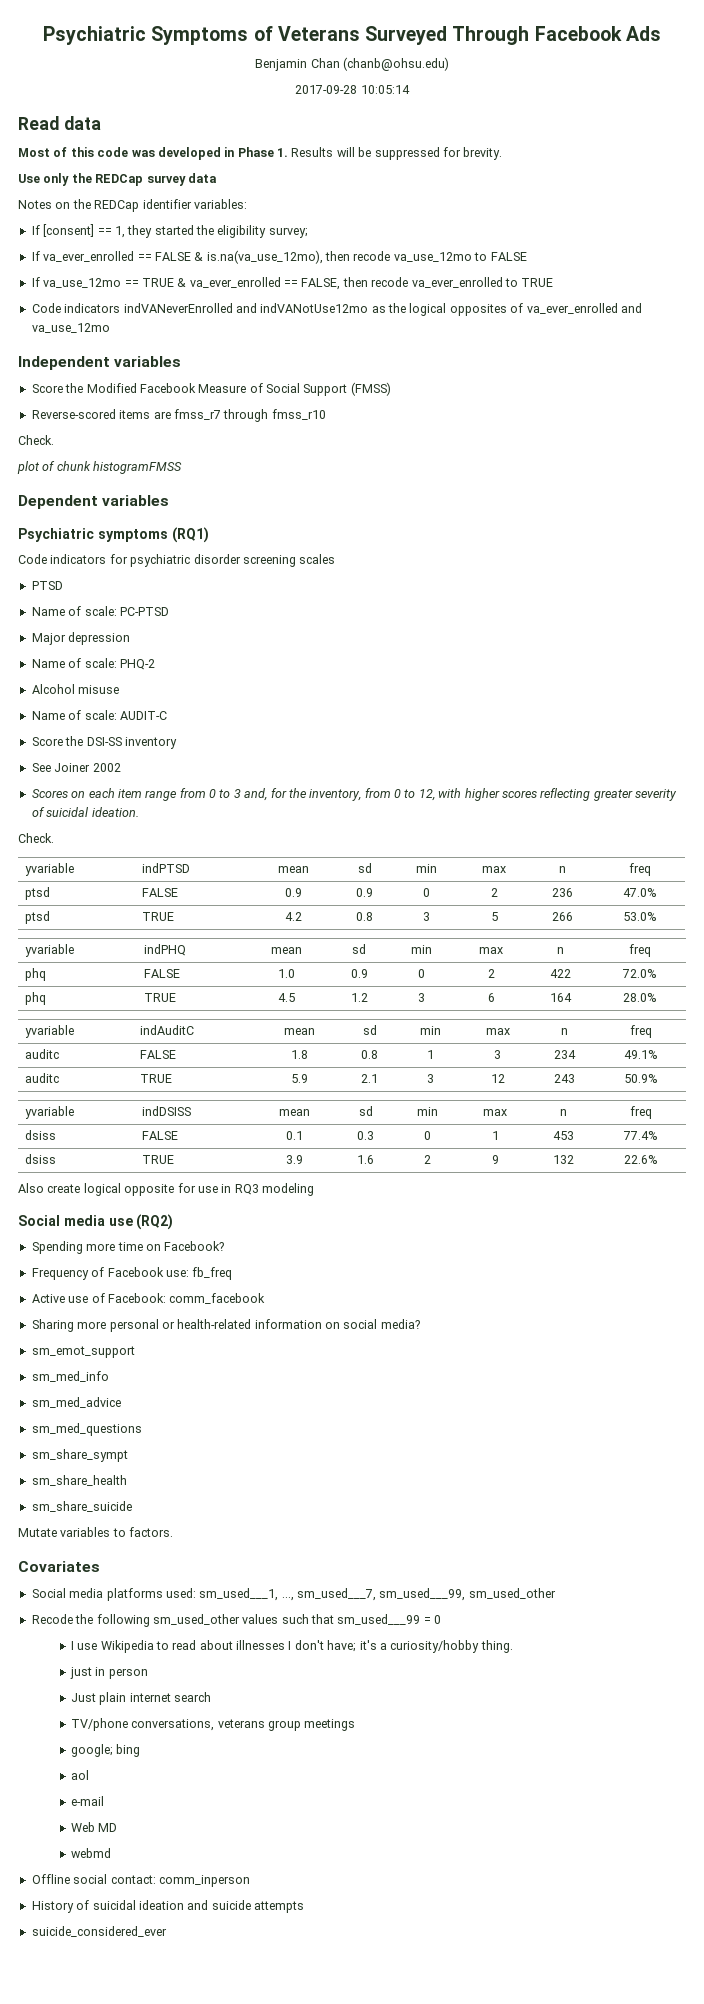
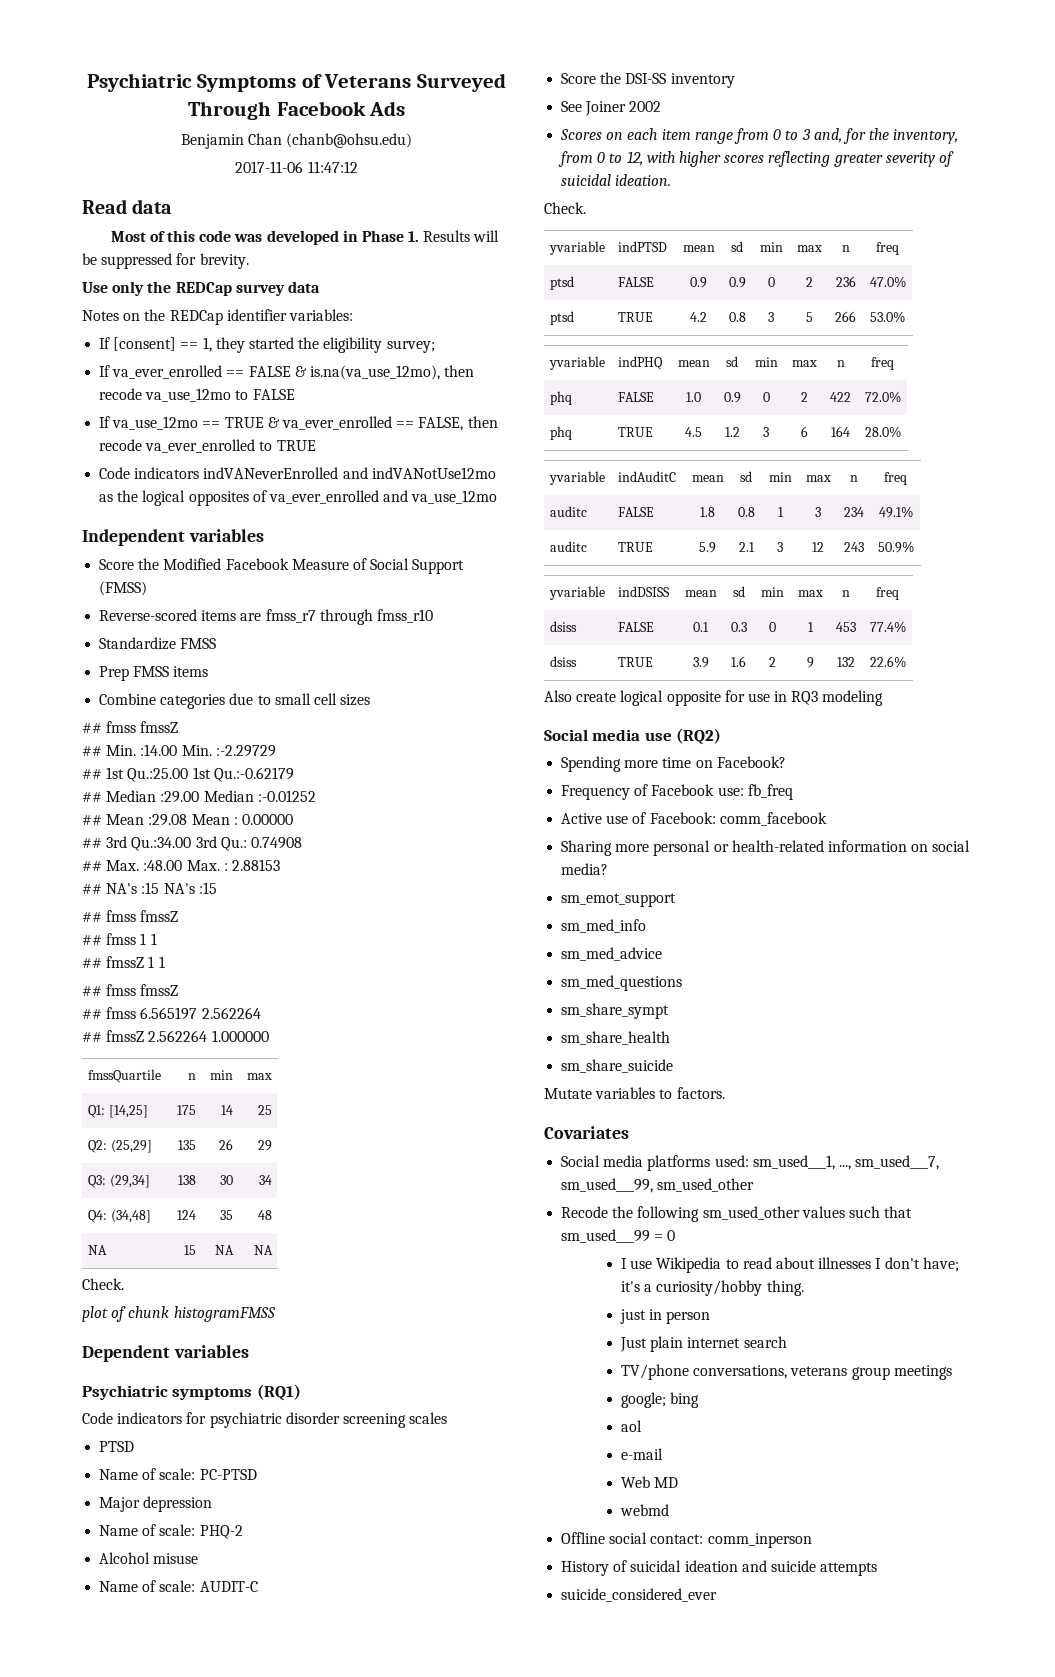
[295,85,410,94] 2017-09-28 10:05:14 -> [235,161,358,173] 2017-11-06 11:47:12
(326, 414) none -> [99,637,217,650] [99,666,209,681] [99,693,371,709] [82,721,179,733] [82,744,276,757] [82,767,294,782] [82,790,316,803] [82,814,293,826] [82,836,302,851] [82,859,280,871] [82,882,217,894] [82,910,179,922] [82,933,157,945] [82,956,165,968] [82,984,179,996] [82,1007,261,1020] [82,1030,269,1042] [88,1069,162,1083] [187,1073,196,1080] [209,1070,233,1080] [246,1073,272,1080] [88,1105,149,1118] [176,1105,196,1115] [220,1105,233,1115] [257,1105,272,1115] [88,1140,153,1153] [177,1140,196,1150] [218,1139,233,1150] [257,1140,272,1151] [88,1175,151,1188] [177,1175,196,1185] [219,1175,233,1185] [258,1175,272,1185] [88,1210,152,1223] [176,1210,196,1220] [219,1210,233,1220] [257,1210,272,1220] [88,1245,108,1255] [183,1245,196,1255] [214,1245,234,1255] [253,1245,273,1255] // Standardize FMSS // Prep FMSS items // Combine categories due to small cell sizes // ## fmss fmssZ // ## Min. :14.00 Min. :-2.29729 // ## 1st Qu.:25.00 1st Qu.:-0.62179 // ## Median :29.00 Median :-0.01252 // ## Mean :29.08 Mean : 0.00000 // ## 3rd Qu.:34.00 3rd Qu.: 0.74908 // ## Max. :48.00 Max. : 2.88153 // ## NA's :15 NA's :15 // ## fmss fmssZ // ## fmss 1 1 // ## fmssZ 1 1 // ## fmss fmssZ // ## fmss 6.565197 2.562264 // ## fmssZ 2.562264 1.000000 // fmssQuartile | n | min | max // Q1: [14,25] | 175 | 14 | 25 // Q2: (25,29] | 135 | 26 | 29 // Q3: (29,34] | 138 | 30 | 34 // Q4: (34,48] | 124 | 35 | 48 // NA | 15 | NA | NA

